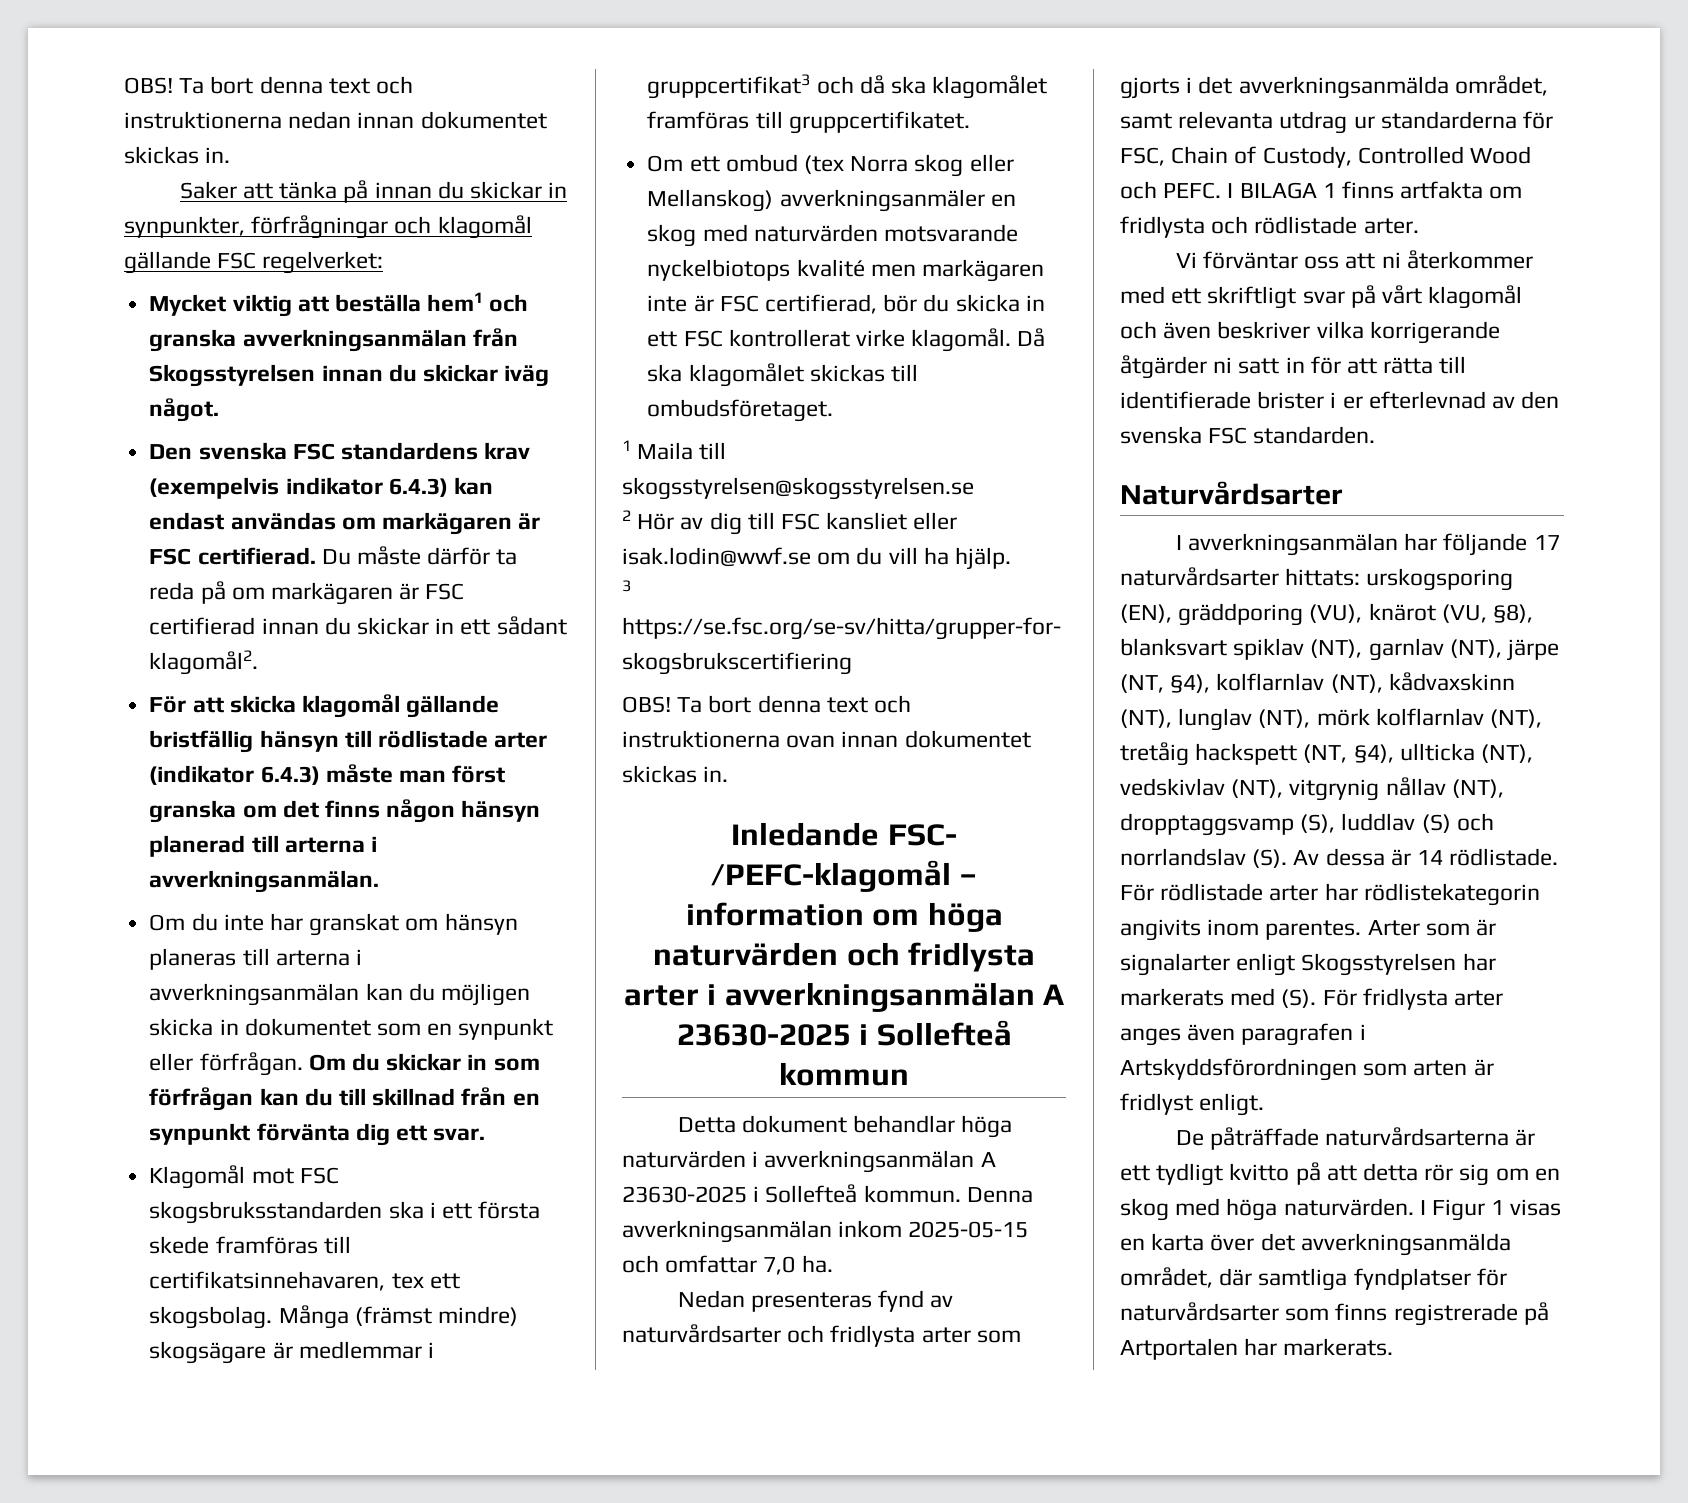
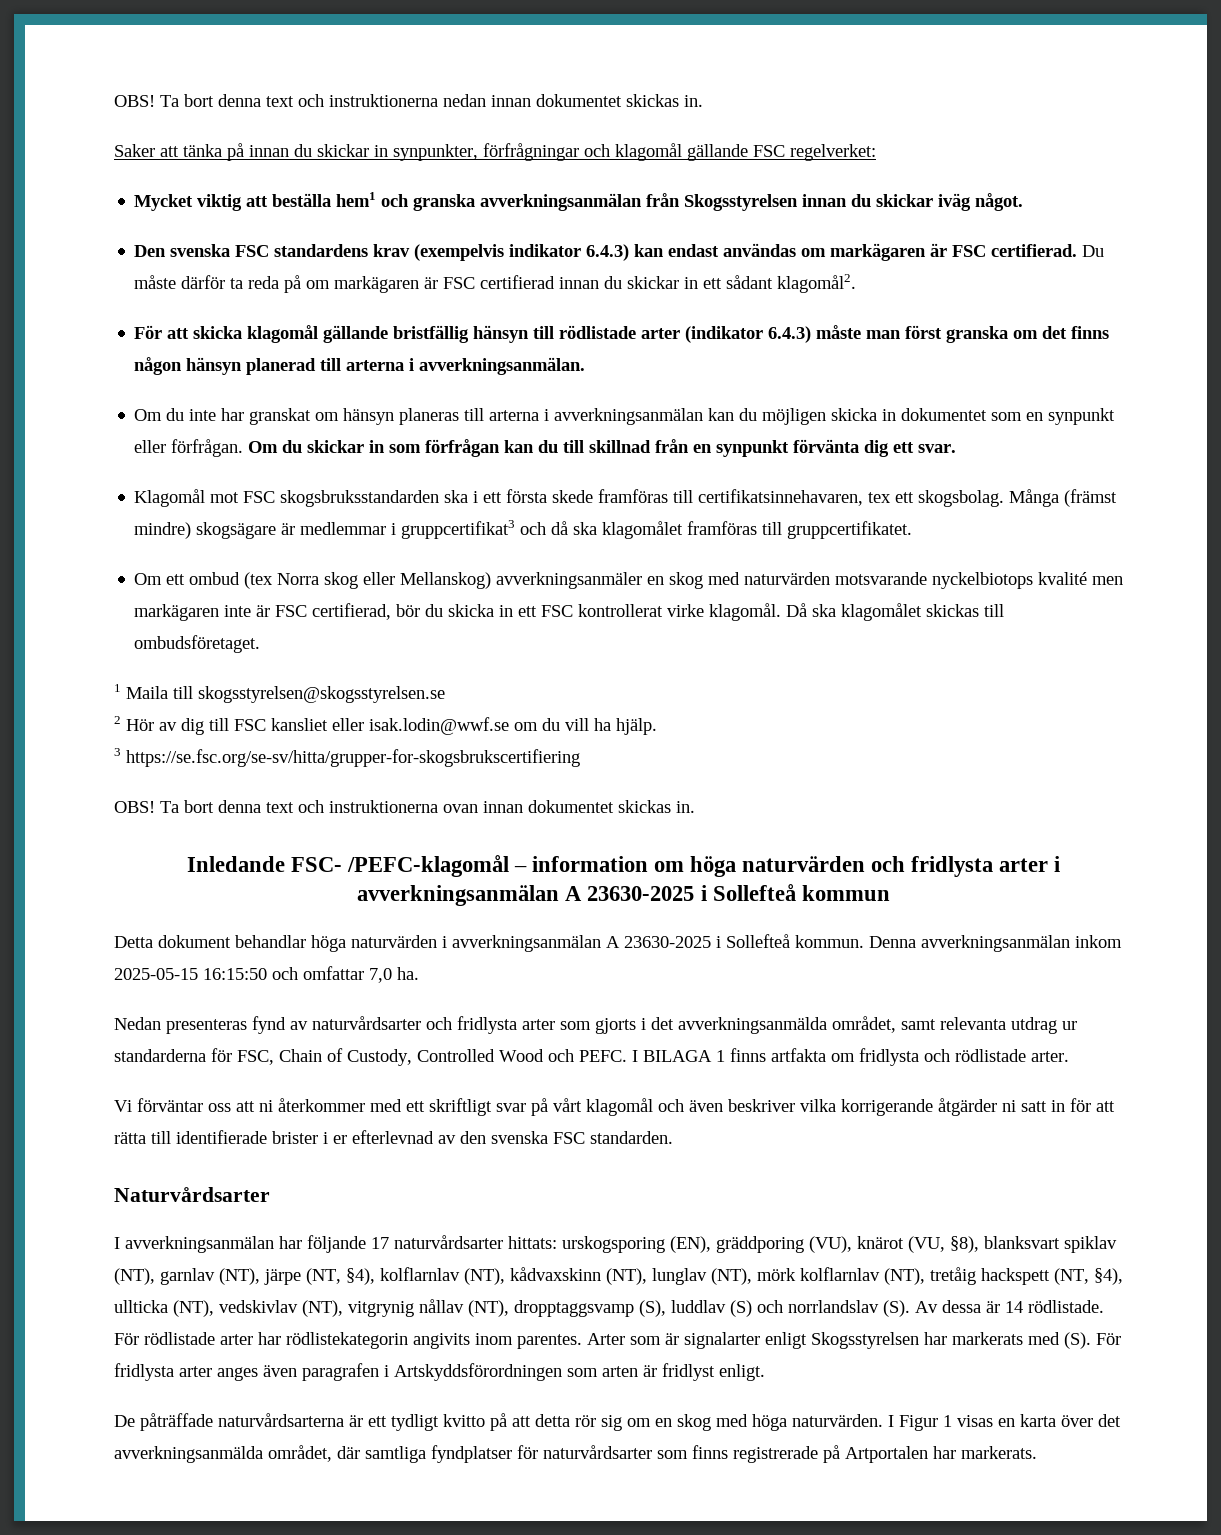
(1029, 1229) none -> [203,968,267,980] 16:15:50

